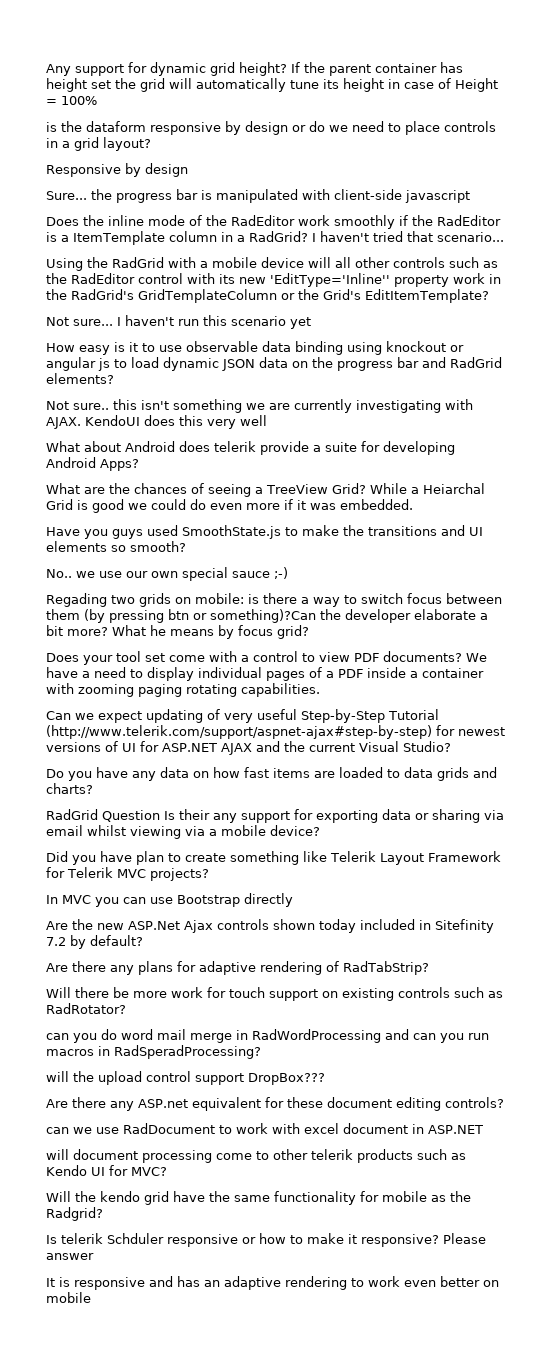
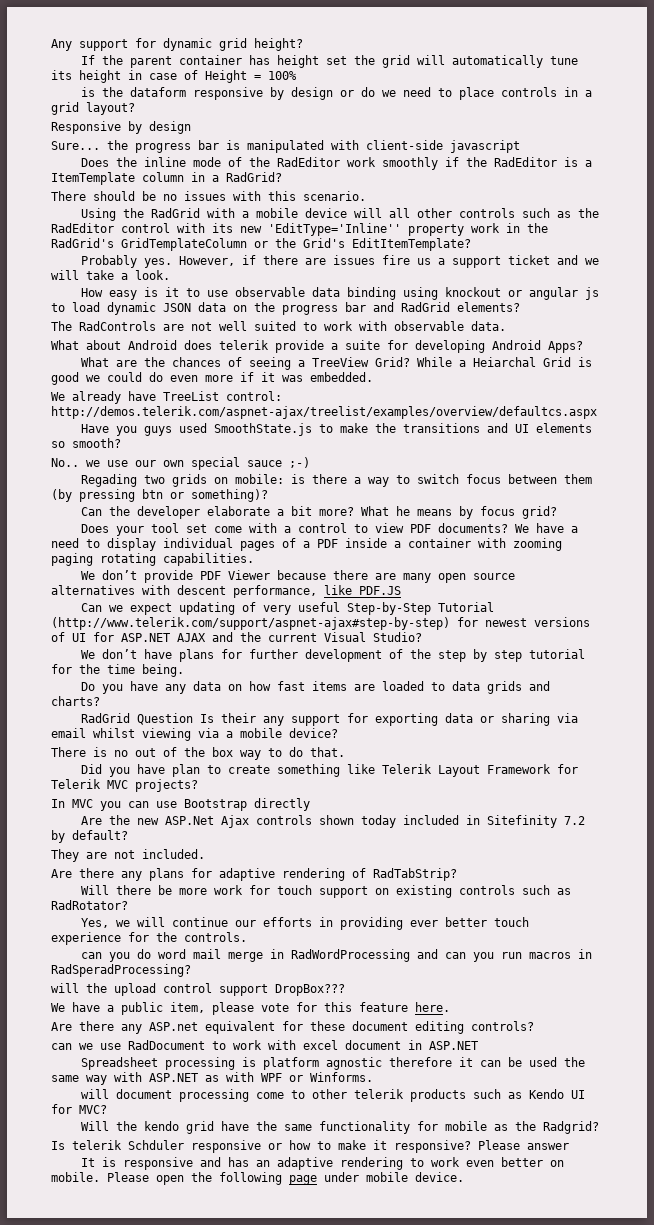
(287, 69) none -> (303, 44) //
[311,231,504,242] I haven't tried that scenario... -> [51,191,366,201] // There should be no issues with this scenario.
[46,315,311,329] Not sure... I haven't run this scenario yet -> [80,255,599,268] [51,270,170,280] Probably yes. However, if there are issues fire us a support ticket and we will take a look.
[46,399,473,413] [46,415,267,429] Not sure.. this isn't something we are currently investigating with AJAX. KendoUI does this very well -> [51,321,506,331] The RadControls are not well suited to work with observable data.
(413, 504) none -> [51,391,282,404] [51,406,597,419] // We already have TreeList control: http://demos.telerik.com/aspnet-ajax/treelist/examples/overview/defaultcs.aspx
[210,609,316,623] something)?Can -> [191,489,268,502] [80,507,102,516] something)? // Can
(320, 690) none -> [80,570,515,583] [51,585,401,598] // We don’t provide PDF Viewer because there are many open source alternatives with descent performance, like PDF.JS
(451, 746) none -> [80,649,585,662] [51,664,184,677] // We don’t have plans for further development of the step by step tutorial for the time being.
(320, 830) none -> [51,747,345,760] // There is no out of the box way to do that.
(143, 940) none -> [51,849,205,862] // They are not included.
(126, 1008) none -> [80,917,529,930] [51,932,247,945] // Yes, we will continue our efforts in providing ever better touch experience for the controls.
(325, 1079) none -> [51,1002,450,1015] // We have a public item, please vote for this feature here.
(483, 1129) none -> [80,1057,585,1070] [51,1072,373,1085] // Spreadsheet processing is platform agnostic therefore it can be used the same way with ASP.NET as with WPF or Winforms.
[46,1292,91,1303] mobilе -> [51,1172,464,1185] mobilе. Please open the following page under mobile device.

